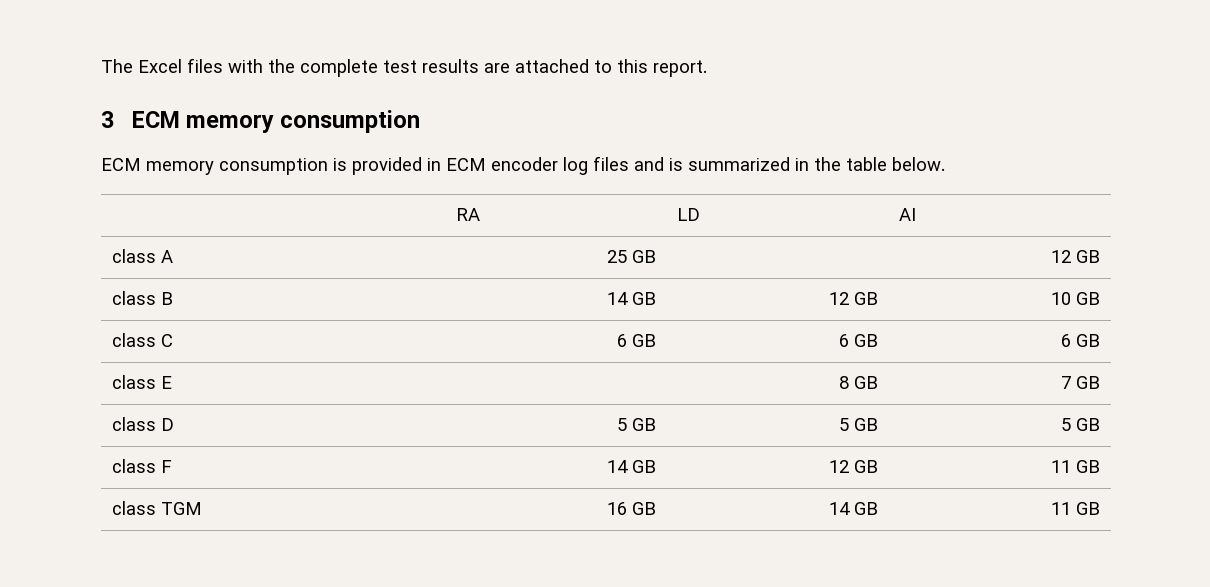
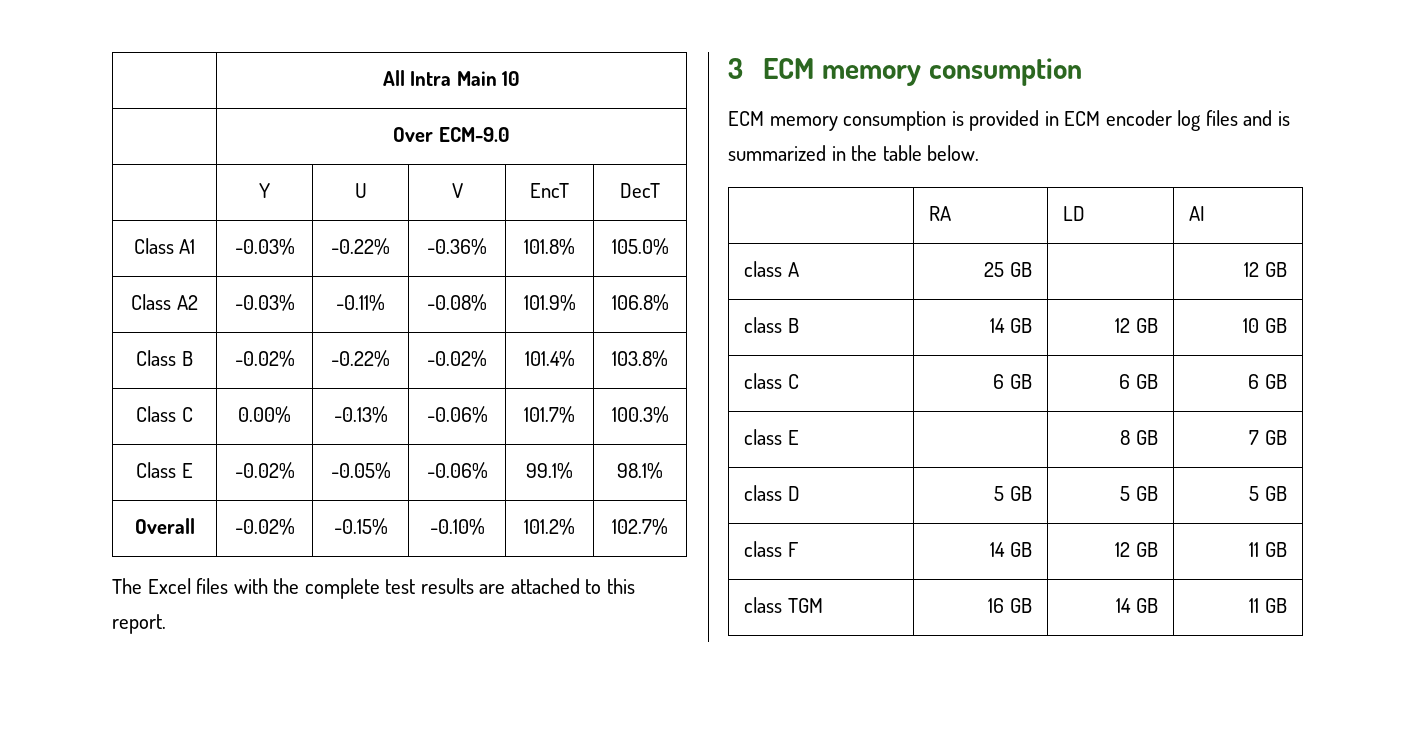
(101, 66) none -> [382,70,521,86] [393,127,510,142] [259,183,270,198] [354,183,367,198] [451,183,463,198] [529,183,570,198] [619,183,661,198] [133,238,196,254] [234,238,295,255] [331,238,390,255] [427,238,487,255] [524,238,575,255] [611,238,669,255] [131,294,198,310] [234,294,295,311] [336,294,385,311] [427,294,487,311] [523,294,576,311] [611,294,669,311] [136,350,193,366] [234,350,295,367] [331,350,390,367] [427,350,487,367] [524,350,575,367] [612,350,668,367] [136,406,193,422] [238,406,291,423] [333,406,388,423] [426,406,488,423] [524,406,575,423] [611,406,669,423] [136,462,193,478] [234,462,295,479] [330,462,391,479] [426,462,488,479] [526,462,573,479] [617,462,663,479] [134,518,195,534] [234,518,295,535] [333,518,388,535] [429,518,485,535] [524,518,575,535] [612,518,668,535] | All Intra Main 10 // | Over ECM-9.0 // | Y | U | V | EncT | DecT // Class A1 | -0.03% | -0.22% | -0.36% | 101.8% | 105.0% // Class A2 | -0.03% | -0.11% | -0.08% | 101.9% | 106.8% // Class B | -0.02% | -0.22% | -0.02% | 101.4% | 103.8% // Class C | 0.00% | -0.13% | -0.06% | 101.7% | 100.3% // Class E | -0.02% | -0.05% | -0.06% | 99.1% | 98.1% // Overall | -0.02% | -0.15% | -0.10% | 101.2% | 102.7% //

